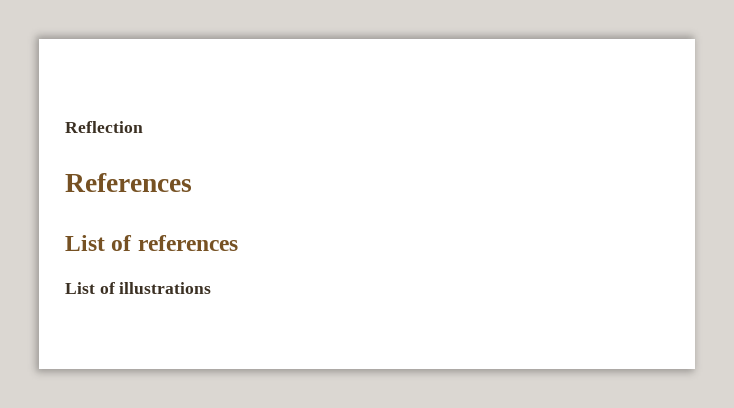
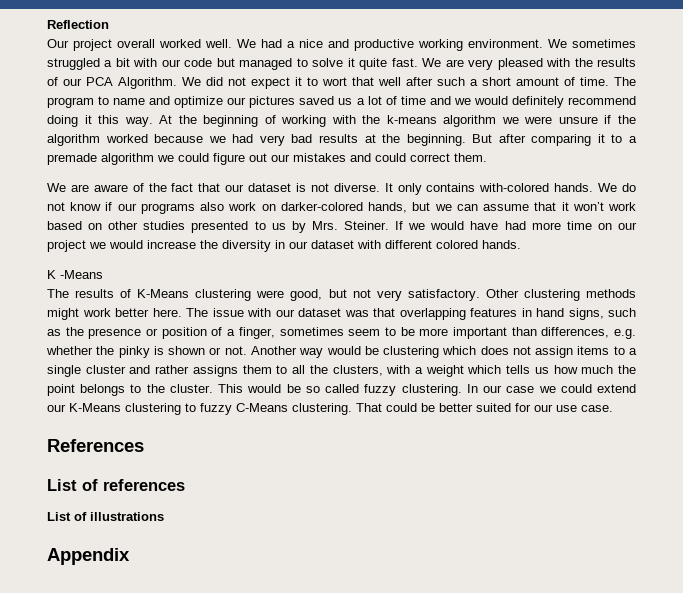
(143, 127) none -> [47,39,636,51] [47,58,636,70] [47,77,636,89] [47,96,636,108] [47,115,636,127] [47,134,637,146] [47,153,487,165] [47,183,637,195] [47,202,637,214] [47,221,637,233] [47,240,521,252] [47,270,103,279] [47,289,637,301] [47,308,636,320] [47,327,636,339] [46,346,637,358] [47,365,636,377] [47,384,637,396] [47,403,613,415] // Our project overall worked well. We had a nice and productive working environment. We sometimes struggled a bit with our code but managed to solve it quite fast. We are very pleased with the results of our PCA Algorithm. We did not expect it to wort that well after such a short amount of time. The program to name and optimize our pictures saved us a lot of time and we would definitely recommend doing it this way. At the beginning of working with the k-means algorithm we were unsure if the algorithm worked because we had very bad results at the beginning. But after comparing it to a premade algorithm we could figure out our mistakes and could correct them. // We are aware of the fact that our dataset is not diverse. It only contains with-colored hands. We do not know if our programs also work on darker-colored hands, but we can assume that it won’t work based on other studies presented to us by Mrs. Steiner. If we would have had more time on our project we would increase the diversity in our dataset with different colored hands. // K -Means // The results of K-Means clustering were good, but not very satisfactory. Other clustering methods might work better here. The issue with our dataset was that overlapping features in hand signs, such as the presence or position of a finger, sometimes seem to be more important than differences, e.g. whether the pinky is shown or not. Another way would be clustering which does not assign items to a single cluster and rather assigns them to all the clusters, with a weight which tells us how much the point belongs to the cluster. This would be so called fuzzy clustering. In our case we could extend our K-Means clustering to fuzzy C-Means clustering. That could be better suited for our use case.
(212, 288) none -> [47,548,130,565] // Appendix

